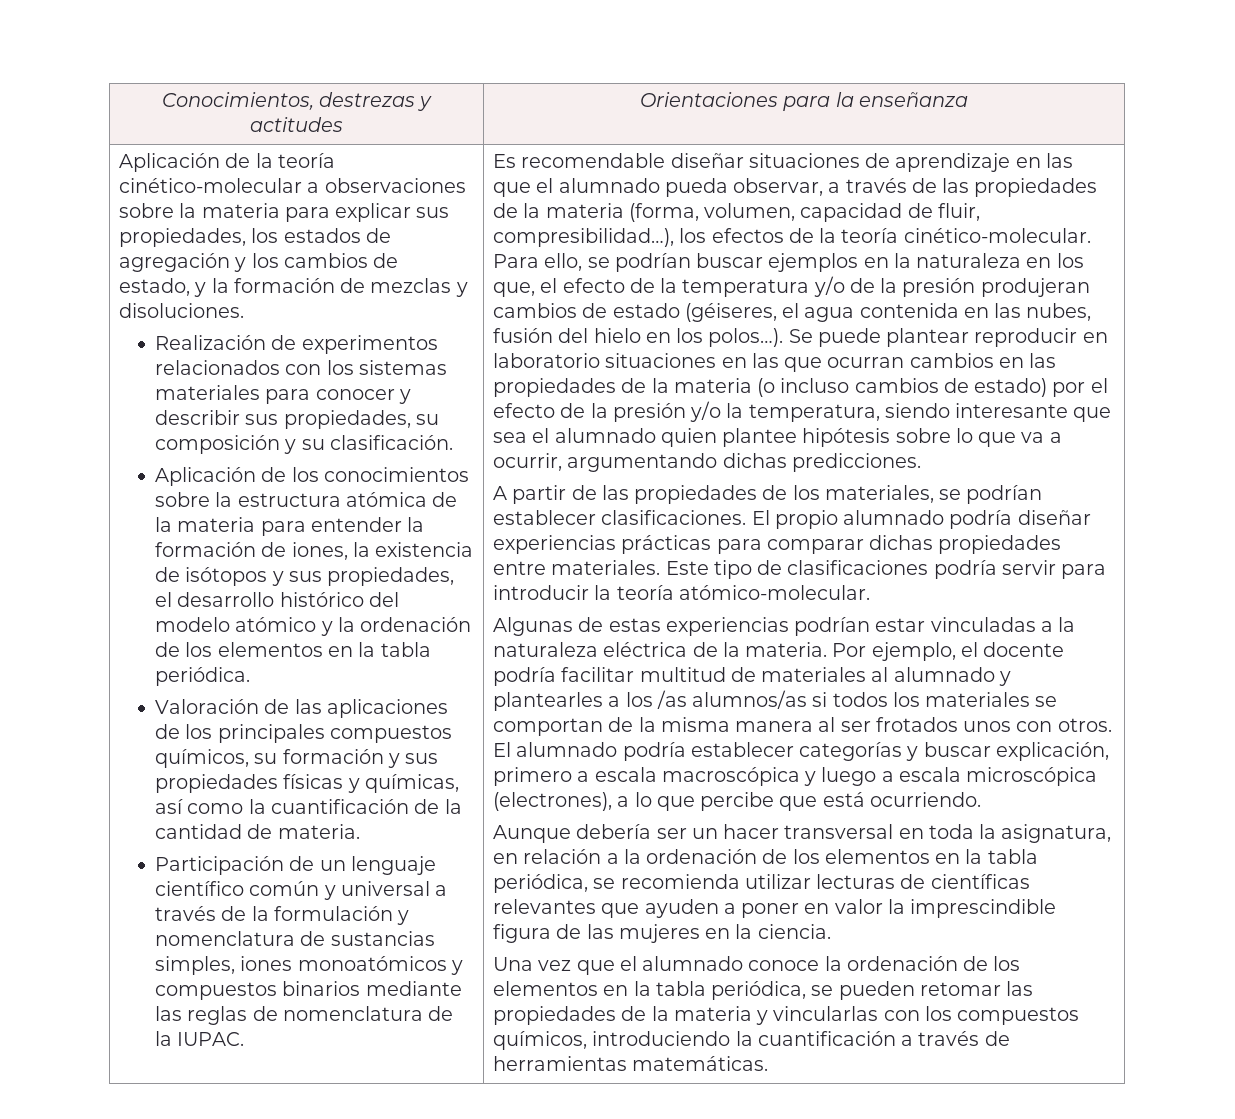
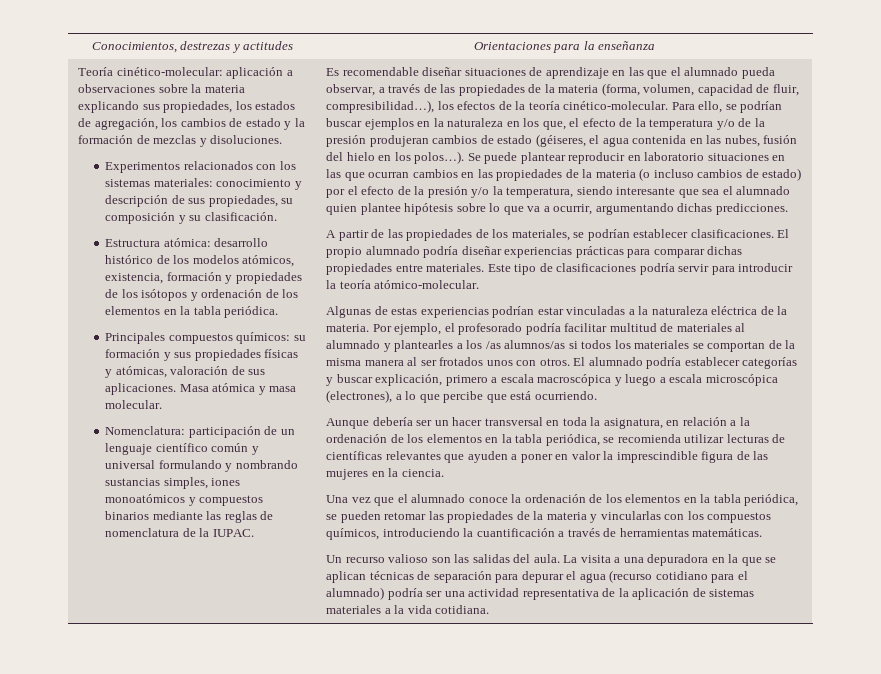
[118,153,335,172] [118,178,302,193] Aplicación de la teoría cinético-molecular -> [78,67,284,79] Teoría cinético-molecular: aplicación
[284,203,412,222] para explicar -> [78,101,140,113] explicando
[118,253,247,272] agregación y -> [94,118,158,130] agregación,
[118,278,190,296] estado, -> [245,118,281,127] estado
[155,335,438,354] Realización de experimentos -> [105,162,181,173] Experimentos
[155,385,411,404] [155,410,241,425] materiales para conocer y describir -> [153,178,302,190] [105,195,185,207] materiales: conocimiento y descripción de
[155,467,469,486] [155,492,458,507] [155,517,425,536] [155,542,474,560] [155,567,455,586] [155,592,399,607] [155,617,355,636] Aplicación de los conocimientos sobre la estructura atómica de la materia para entender la formación de iones, la existencia de isótopos y sus propiedades, el desarrollo histórico del modelo atómico y la -> [105,238,269,247] [105,255,295,267] [105,272,302,284] [105,289,198,301] Estructura atómica: desarrollo histórico de los modelos atómicos, existencia, formación y propiedades de los isótopos y
[155,699,448,718] [155,724,452,743] [155,749,250,768] Valoración de las aplicaciones de los principales compuestos químicos, -> [105,332,291,344] Principales compuestos químicos:
[364,774,459,793] [155,799,462,814] [155,824,360,839] [155,856,285,875] químicas, así como la cuantificación de la cantidad de materia. // Participación -> [115,366,266,378] [105,383,297,395] [105,400,163,409] [105,426,261,438] atómicas, valoración de sus aplicaciones. Masa atómica y masa molecular. // Nomenclatura: participación
[435,885,448,896] [155,906,410,925] [155,931,326,946] a través de la formulación y nomenclatura de -> [158,460,298,472] formulando y nombrando
[983,642,1065,657] docente -> [458,323,523,335] profesorado
(769, 1063) none -> [326,554,777,566] [326,570,748,583] [326,587,755,600] [326,605,490,614] // Un recurso valioso son las salidas del aula. La visita a una depuradora en la que se aplican técnicas de separación para depurar el agua (recurso cotidiano para el alumnado) podría ser una actividad representativa de la aplicación de sistemas materiales a la vida cotidiana.

